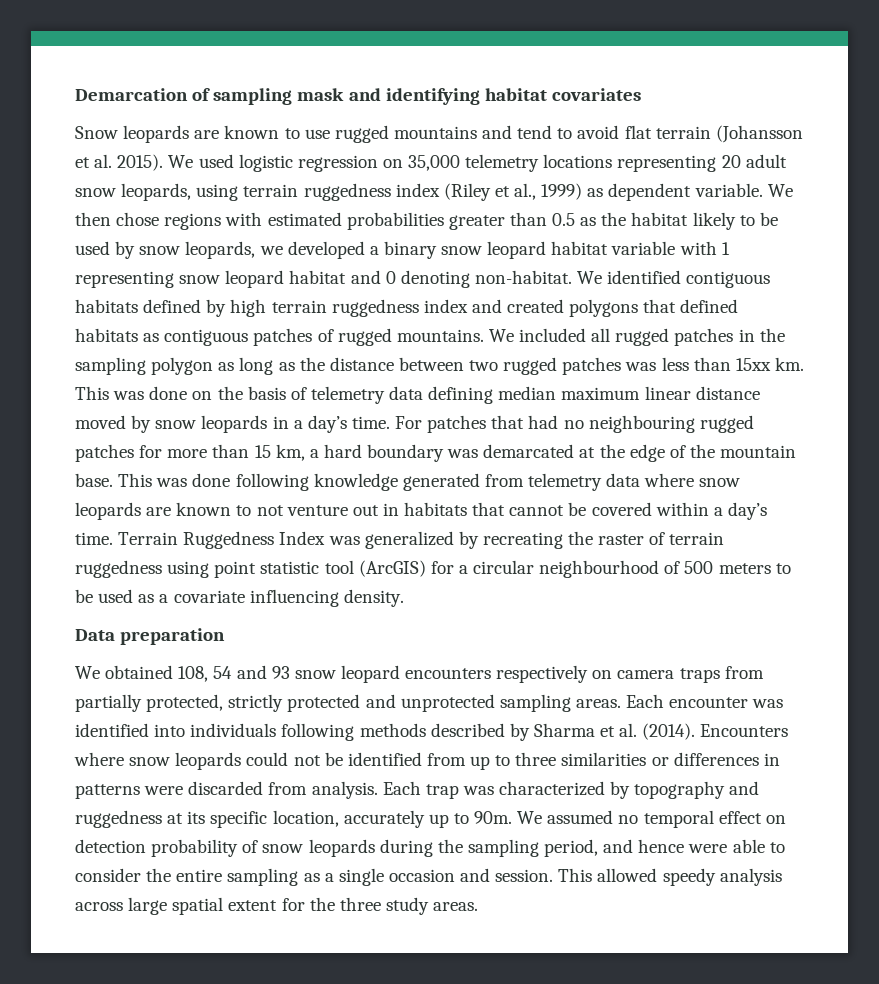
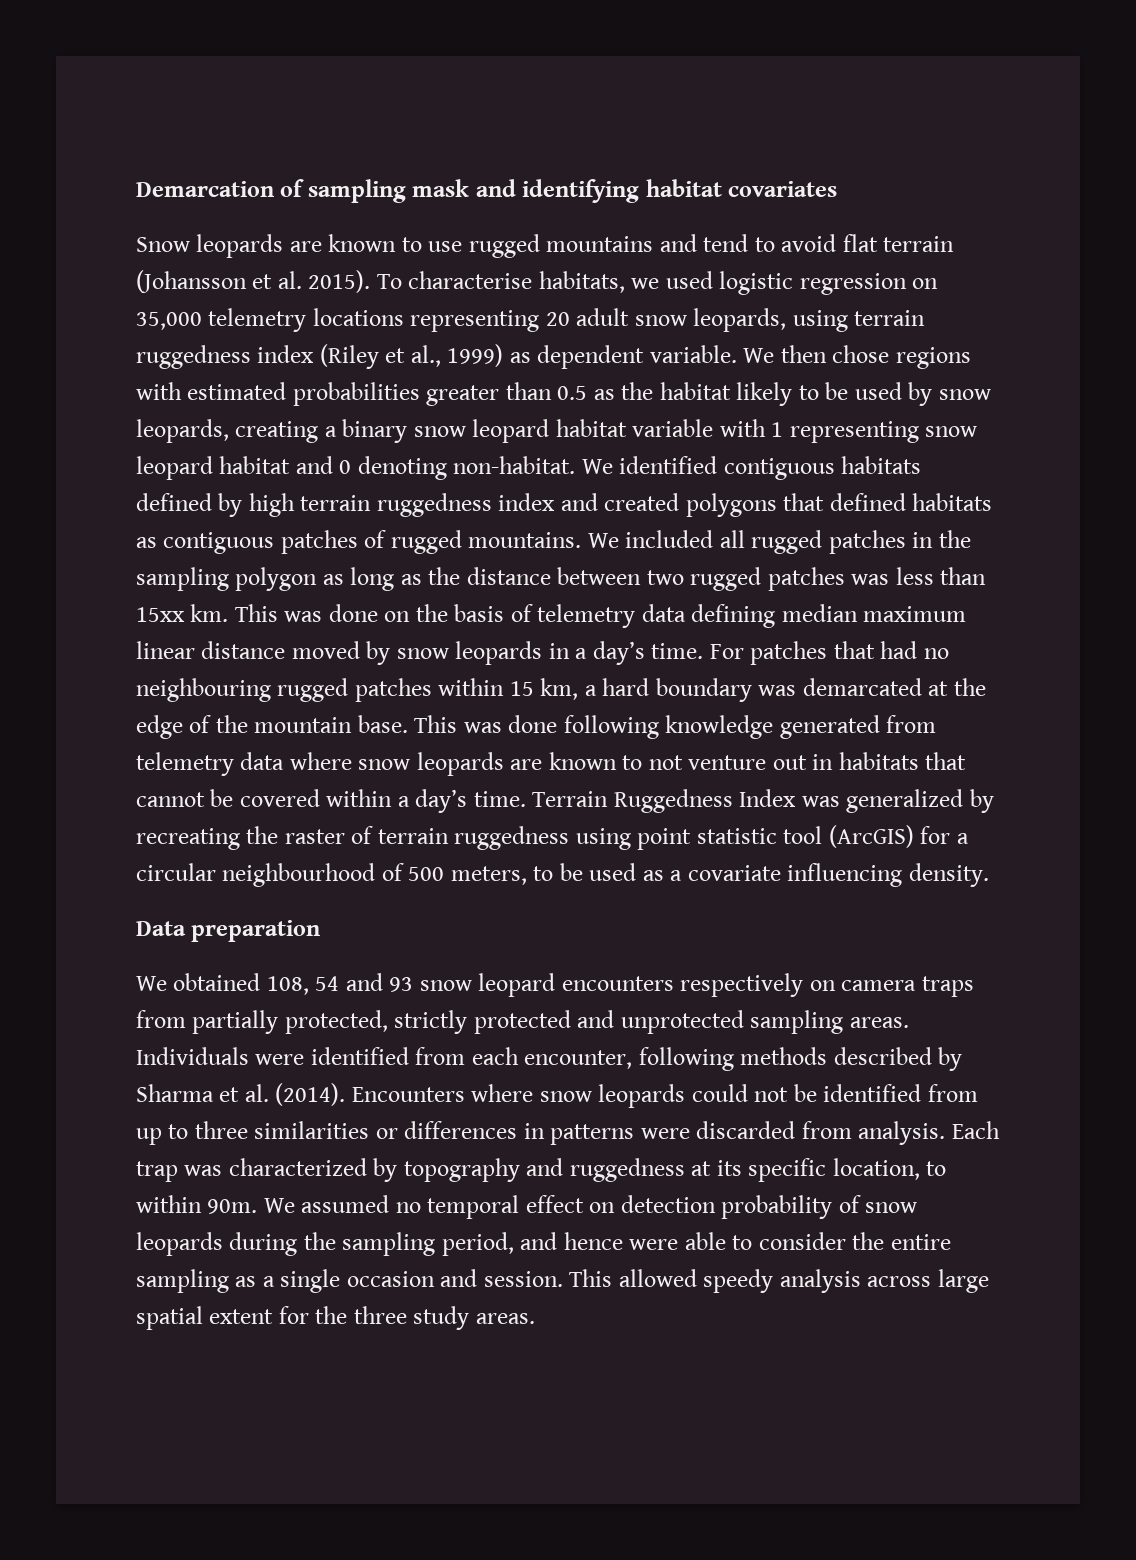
[168,155,194,168] We -> [376,271,660,293] To characterise habitats, we
[259,241,365,259] we developed -> [235,421,319,443] creating
[139,444,250,458] for more than -> [438,678,505,696] within
[718,563,771,574] meters -> [450,866,527,885] meters,
[626,694,784,708] [75,723,277,737] Each encounter was identified into individuals -> [136,1047,633,1069] Individuals were identified from each encounter,
[343,810,469,828] accurately up to -> [926,1161,947,1176] [136,1195,202,1213] to within

